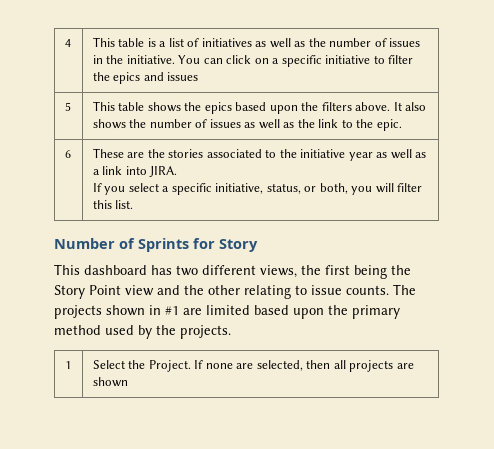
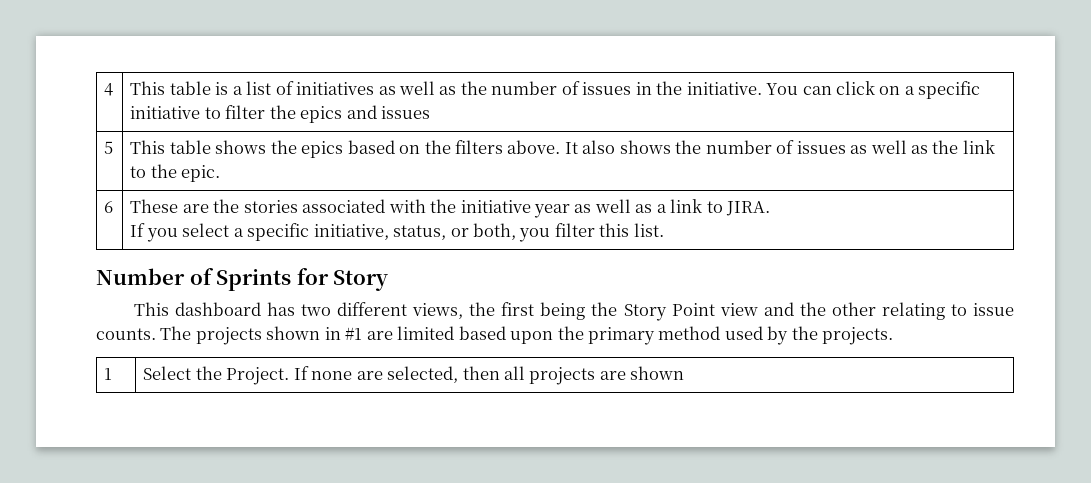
[269,105,298,114] upon -> [399,145,421,154] on
[265,149,277,158] to -> [388,199,426,213] with
[125,166,147,175] into -> [706,201,723,213] to
[375,183,394,193] will -> (551, 235) none

